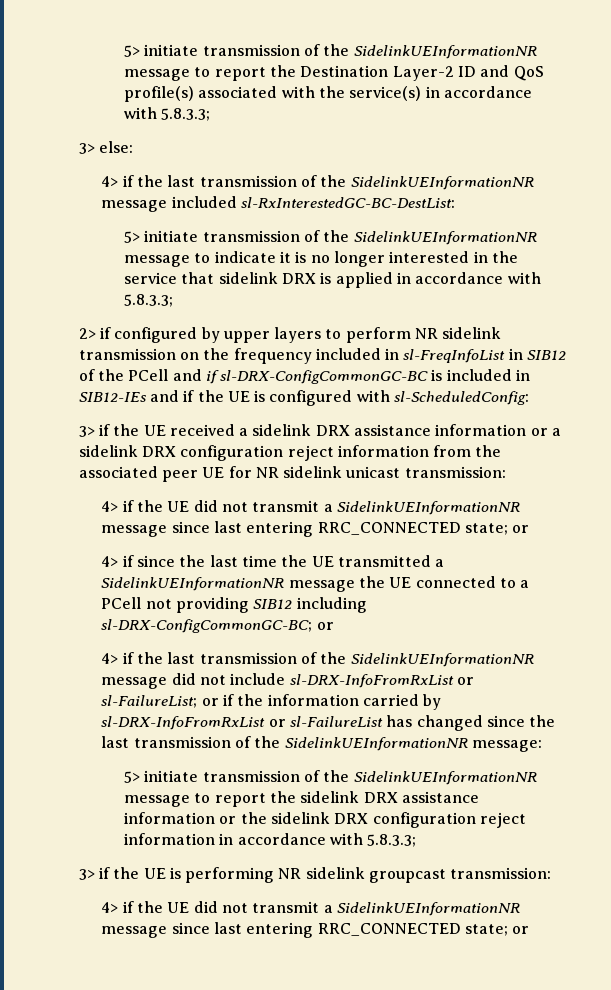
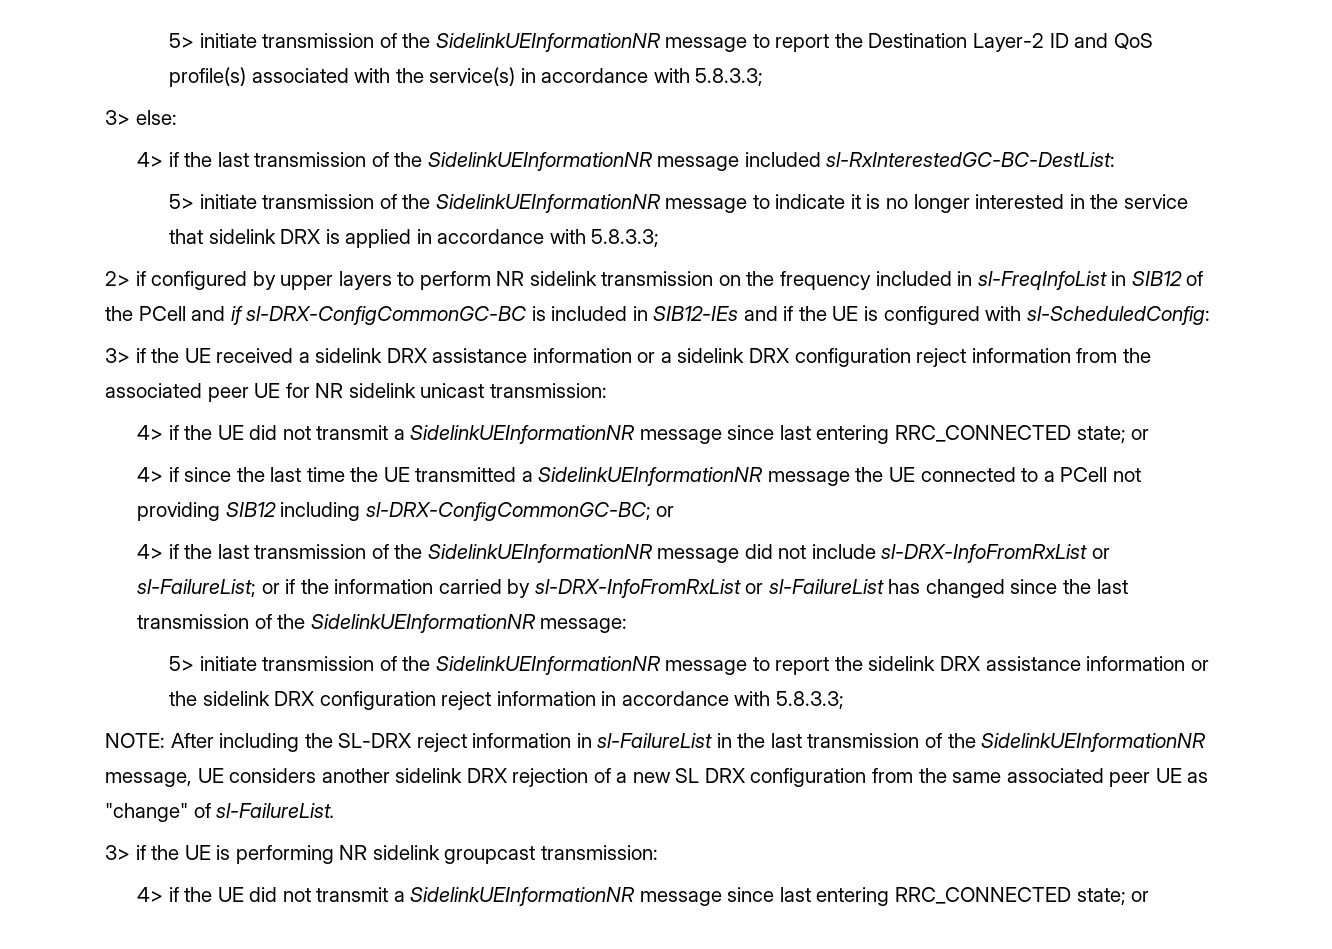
(417, 840) none -> [105,733,1207,752] [105,768,1209,787] [105,803,336,822] // NOTE: After including the SL-DRX reject information in sl-FailureList in the last transmission of the SidelinkUEInformationNR message, UE considers another sidelink DRX rejection of a new SL DRX configuration from the same associated peer UE as "change" of sl-FailureList.

